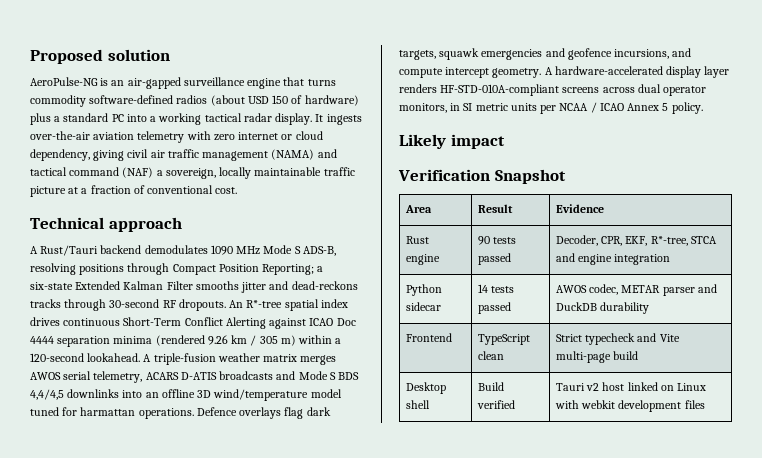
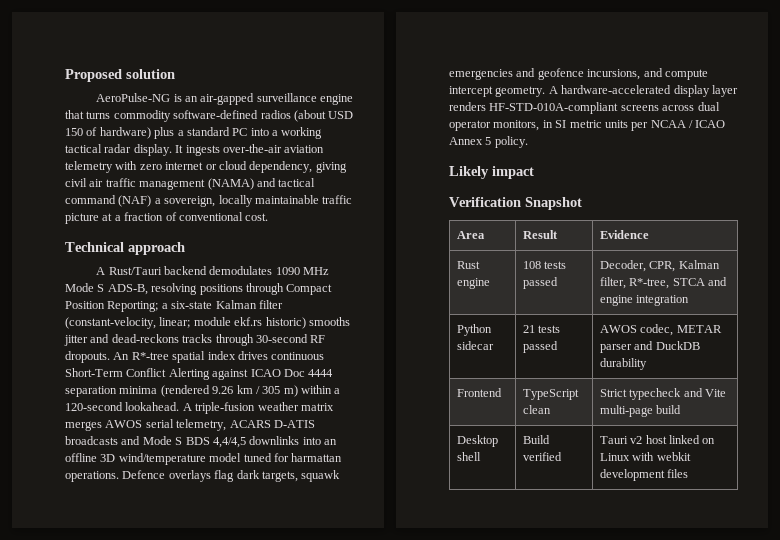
[75,281,193,290] Extended Kalman Filter -> [215,300,283,309] [65,317,306,329] Kalman filter (constant-velocity, linear; module ekf.rs historic)
[477,236,490,245] 90 -> [522,261,541,269] 108
[625,236,648,246] EKF, -> [678,260,720,269] [599,277,626,289] Kalman filter,
[477,284,488,293] 14 -> [522,325,535,333] 21

